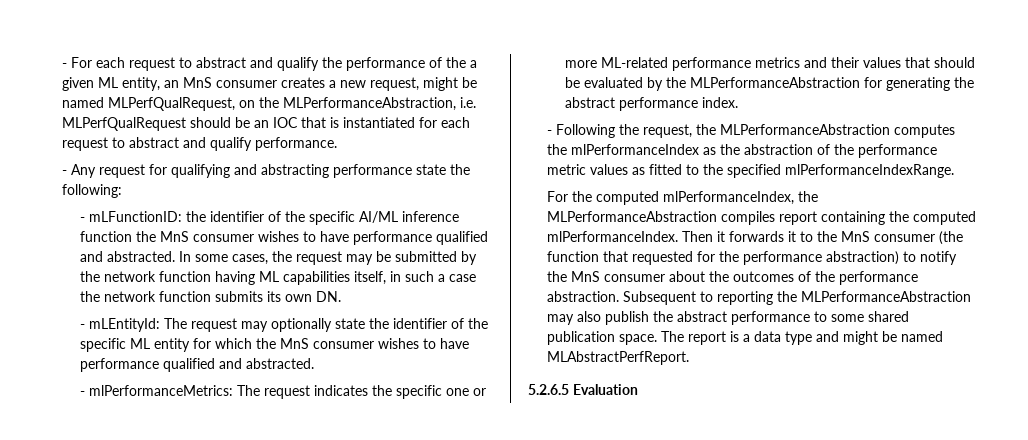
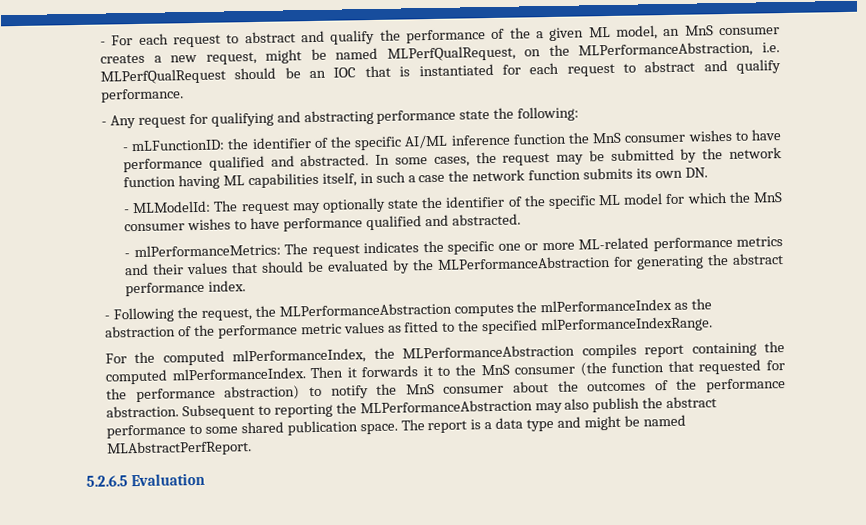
[121,77,160,91] entity, -> [616,25,659,40] model,
[89,318,161,332] mLEntityId: -> [132,200,212,214] MLModelId:
[154,338,191,352] entity -> [623,193,664,205] model

